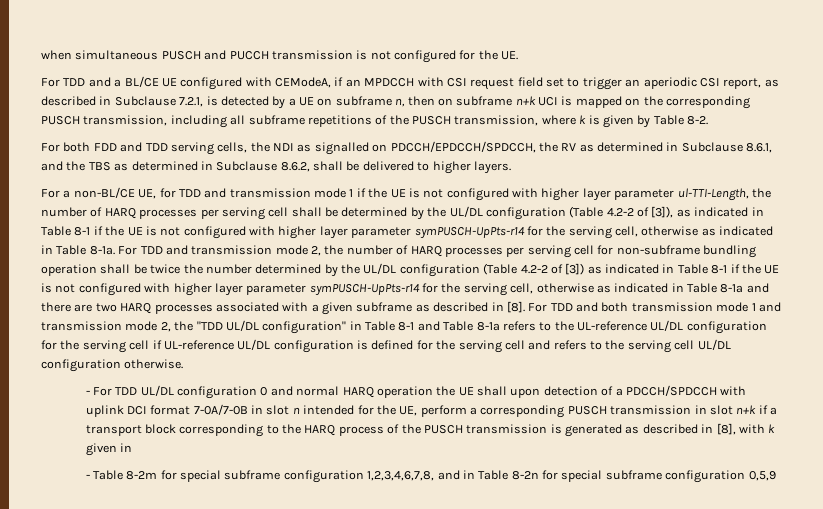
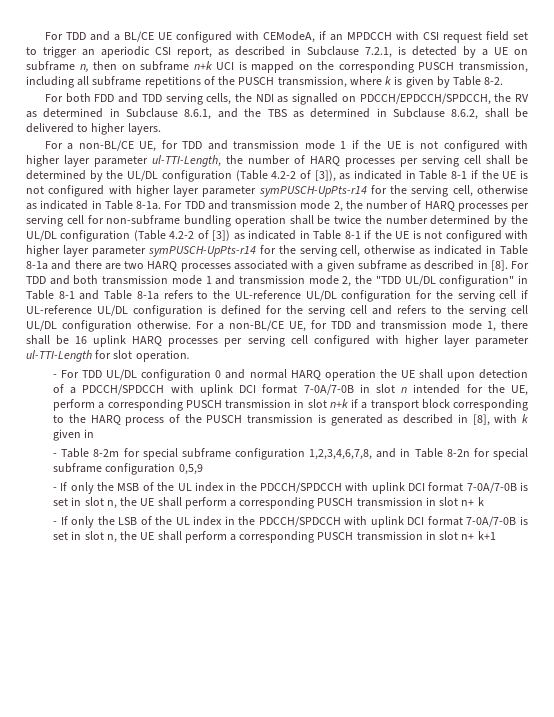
[41,50,519,63] when simultaneous PUSCH and PUCCH transmission is not configured for the UE. // -> (44, 36) none
(184, 364) none -> [196,320,528,332] [26,335,530,347] [26,350,190,362] For a non-BL/CE UE, for TDD and transmission mode 1, there shall be 16 uplink HARQ processes per serving cell configured with higher layer parameter ul-TTI-Length for slot operation.
(776, 476) none -> [53,482,528,494] [53,497,484,509] [53,516,528,528] [53,531,496,543] // - If only the MSB of the UL index in the PDCCH/SPDCCH with uplink DCI format 7-0A/7-0B is set in slot n, the UE shall perform a corresponding PUSCH transmission in slot n+ k // - If only the LSB of the UL index in the PDCCH/SPDCCH with uplink DCI format 7-0A/7-0B is set in slot n, the UE shall perform a corresponding PUSCH transmission in slot n+ k+1

